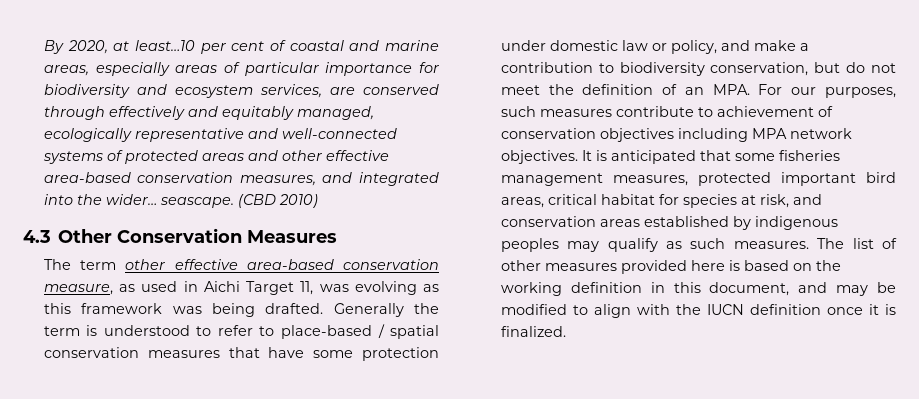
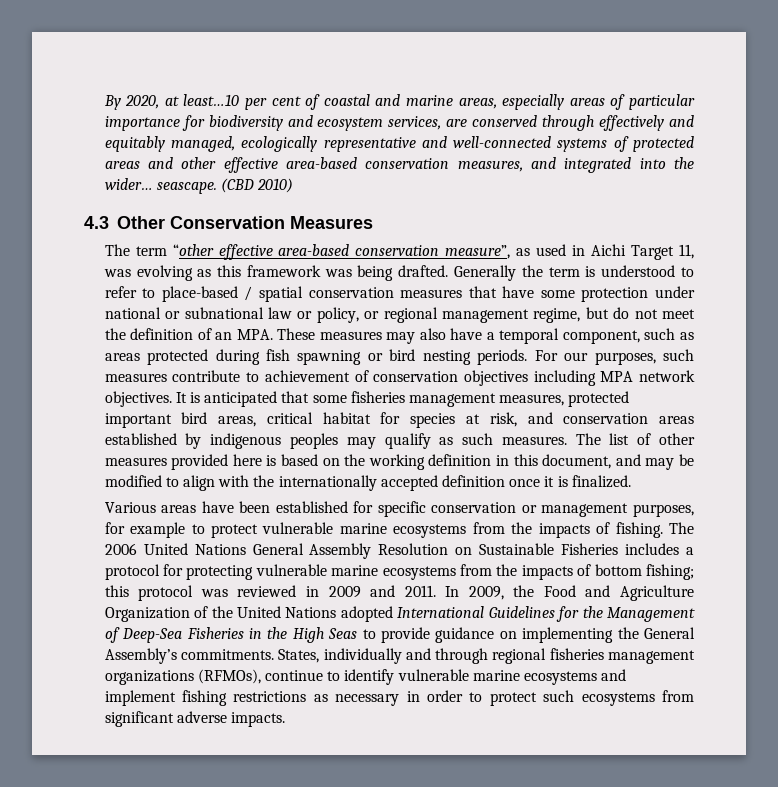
[125,259,439,270] [43,284,113,295] other effective area-based conservation measure, -> [172,244,511,260] “other effective area-based conservation measure”,
[549,40,809,54] [500,62,809,76] domestic law or policy, and make a contribution to biodiversity conservation, -> [104,307,581,323] national or subnational law or policy, or regional management regime,
(750, 89) none -> [277,328,694,344] [104,349,528,365] These measures may also have a temporal component, such as areas protected during fish spawning or bird nesting periods.
[706,304,744,315] IUCN -> [278,475,438,491] internationally accepted
(566, 331) none -> [104,501,694,517] [104,522,694,538] [104,543,694,559] [104,564,694,580] [104,585,694,601] [104,606,695,622] [104,627,695,643] [104,648,695,664] [104,669,627,685] [104,690,694,706] [104,711,286,727] // Various areas have been established for specific conservation or management purposes, for example to protect vulnerable marine ecosystems from the impacts of fishing. The 2006 United Nations General Assembly Resolution on Sustainable Fisheries includes a protocol for protecting vulnerable marine ecosystems from the impacts of bottom fishing; this protocol was reviewed in 2009 and 2011. In 2009, the Food and Agriculture Organization of the United Nations adopted International Guidelines for the Management of Deep-Sea Fisheries in the High Seas to provide guidance on implementing the General Assembly’s commitments. States, individually and through regional fisheries management organizations (RFMOs), continue to identify vulnerable marine ecosystems and implement fishing restrictions as necessary in order to protect such ecosystems from significant adverse impacts.

